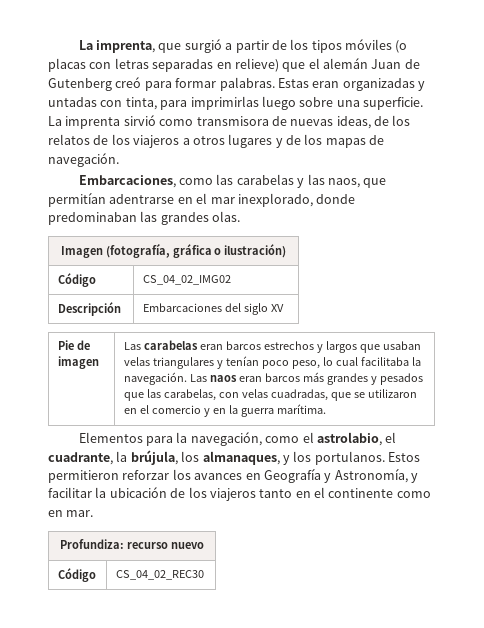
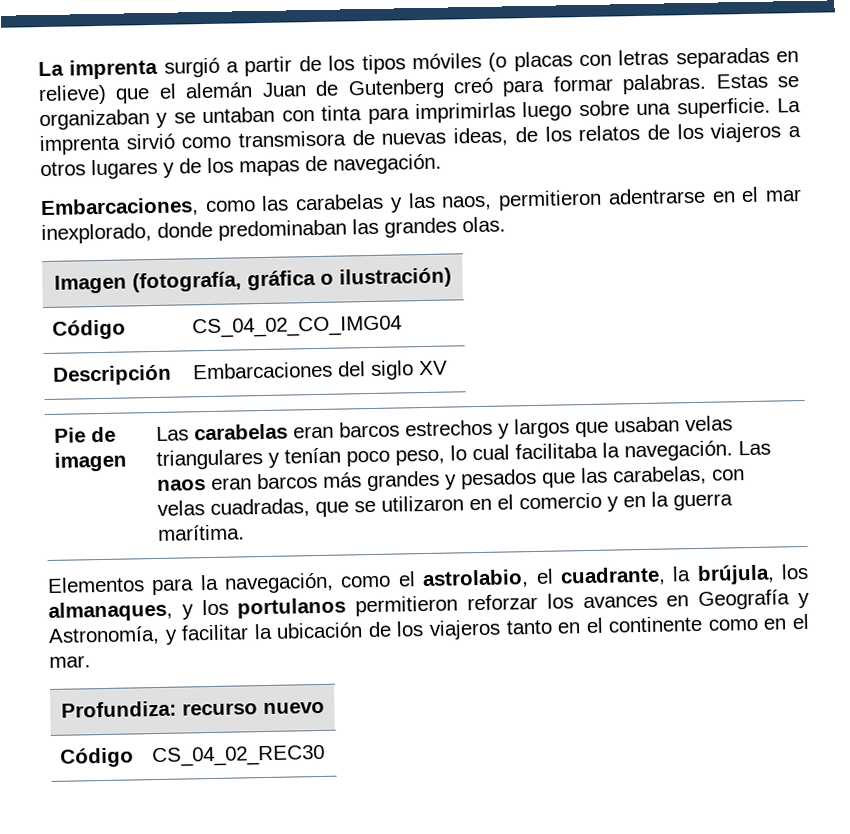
[78,40,182,53] La imprenta, que -> [38,58,159,80] La imprenta
[312,78,425,91] [48,97,157,110] eran organizadas y untadas con tinta, -> [776,76,799,88] [39,105,363,131] se organizaban y se untaban con tinta
[363,178,387,188] [48,192,106,207] que permitían -> [498,189,603,211] permitieron
[142,275,231,285] CS_04_02_IMG02 -> [192,315,403,339] CS_04_02_CO_IMG04
[314,451,420,465] portulanos. Estos -> [237,597,347,619] portulanos
(63, 513) none -> [791,613,809,630] el

